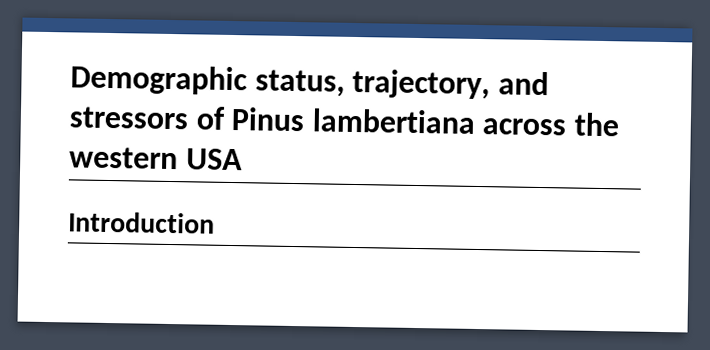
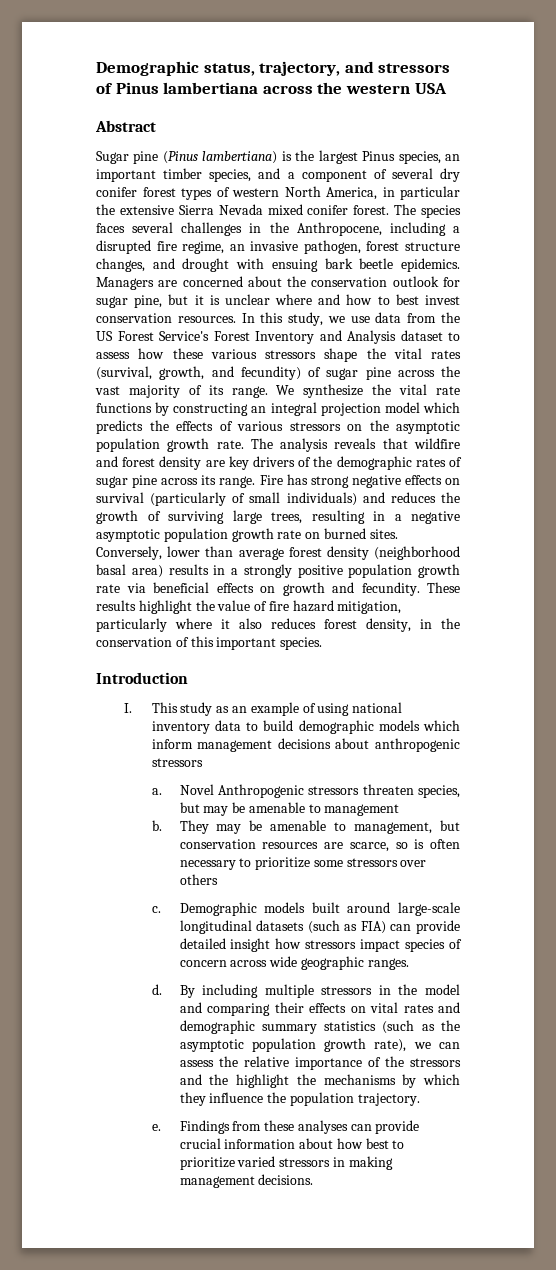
[68,211,215,234] Introduction -> [95,120,156,132] [96,150,461,164] [96,168,460,182] [96,186,460,200] [96,204,461,218] [96,222,460,236] [96,240,460,254] [96,258,460,272] [96,276,460,290] [96,294,460,308] [96,312,460,326] [96,330,460,344] [96,348,461,362] [96,366,460,380] [95,384,461,398] [96,402,460,416] [96,420,460,434] [96,438,460,452] [96,456,462,470] [96,474,460,488] [96,492,460,506] [96,510,460,524] [96,528,398,542] [96,546,460,560] [96,564,460,578] [96,582,460,596] [96,600,402,614] [96,618,460,632] [96,636,323,650] [96,672,188,684] [123,702,403,716] [151,720,460,734] [151,738,460,752] [151,758,203,767] [151,784,460,798] [179,802,400,816] [151,820,461,834] [179,839,460,852] [179,857,427,870] [179,874,218,885] [151,902,460,916] [179,920,460,934] [179,938,463,952] [179,956,409,970] [151,984,460,998] [179,1002,461,1016] [179,1020,460,1034] [179,1038,460,1052] [179,1056,461,1070] [179,1074,460,1088] [179,1092,420,1106] [151,1120,420,1134] [179,1138,405,1149] [179,1156,393,1170] [179,1174,314,1188] Abstract // Sugar pine (Pinus lambertiana) is the largest Pinus species, an important timber species, and a component of several dry conifer forest types of western North America, in particular the extensive Sierra Nevada mixed conifer forest. The species faces several challenges in the Anthropocene, including a disrupted fire regime, an invasive pathogen, forest structure changes, and drought with ensuing bark beetle epidemics. Managers are concerned about the conservation outlook for sugar pine, but it is unclear where and how to best invest conservation resources. In this study, we use data from the US Forest Service's Forest Inventory and Analysis dataset to assess how these various stressors shape the vital rates (survival, growth, and fecundity) of sugar pine across the vast majority of its range. We synthesize the vital rate functions by constructing an integral projection model which predicts the effects of various stressors on the asymptotic population growth rate. The analysis reveals that wildfire and forest density are key drivers of the demographic rates of sugar pine across its range. Fire has strong negative effects on survival (particularly of small individuals) and reduces the growth of surviving large trees, resulting in a negative asymptotic population growth rate on burned sites. Conversely, lower than average forest density (neighborhood basal area) results in a strongly positive population growth rate via beneficial effects on growth and fecundity. These results highlight the value of fire hazard mitigation, particularly where it also reduces forest density, in the conservation of this important species. // Introduction // I. This study as an example of using national inventory data to build demographic models which inform management decisions about anthropogenic stressors // a. Novel Anthropogenic stressors threaten species, but may be amenable to management // b. They may be amenable to management, but conservation resources are scarce, so is often necessary to prioritize some stressors over others // c. Demographic models built around large-scale longitudinal datasets (such as FIA) can provide detailed insight how stressors impact species of concern across wide geographic ranges. // d. By including multiple stressors in the model and comparing their effects on vital rates and demographic summary statistics (such as the asymptotic population growth rate), we can assess the relative importance of the stressors and the highlight the mechanisms by which they influence the population trajectory. // e. Findings from these analyses can provide crucial information about how best to prioritize varied stressors in making management decisions.

